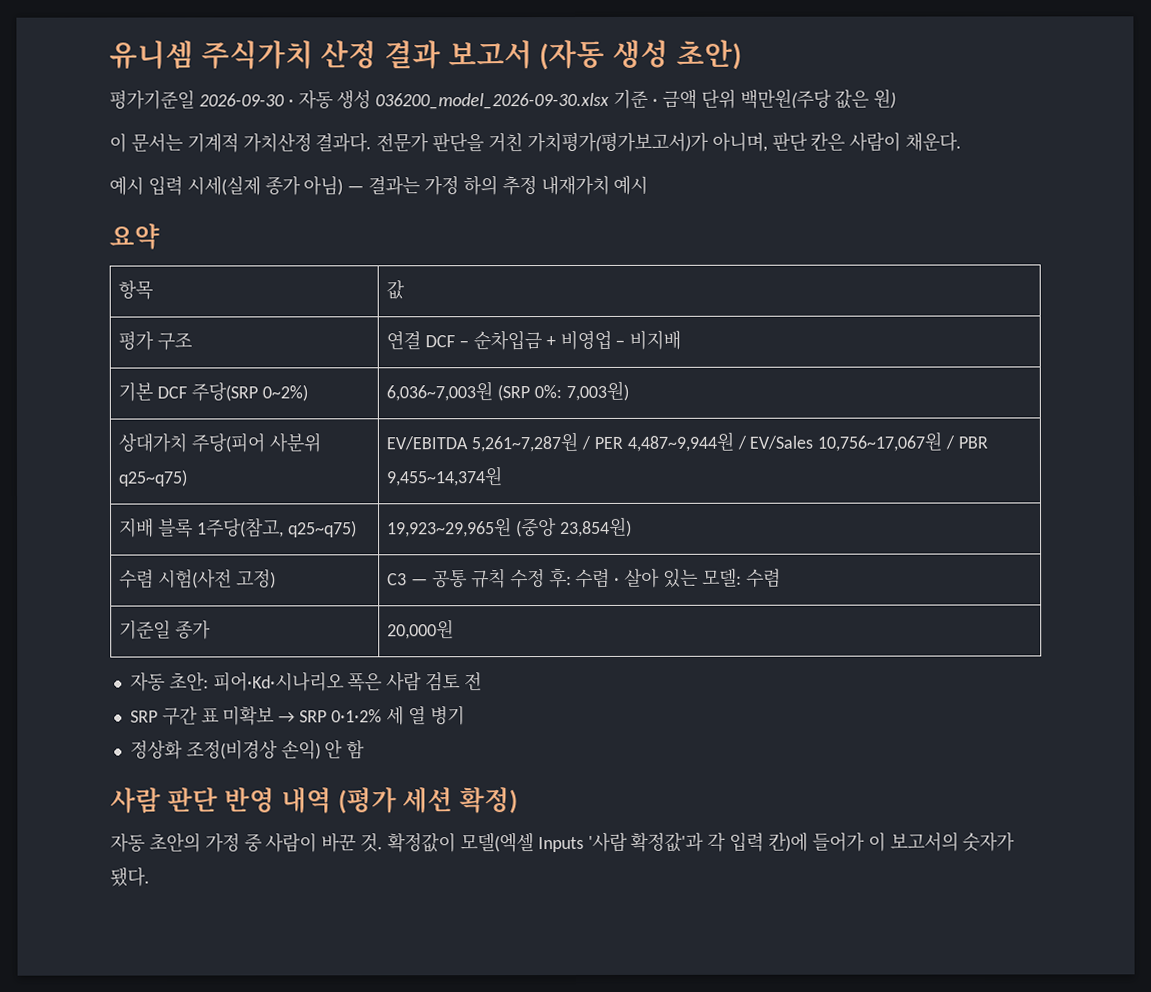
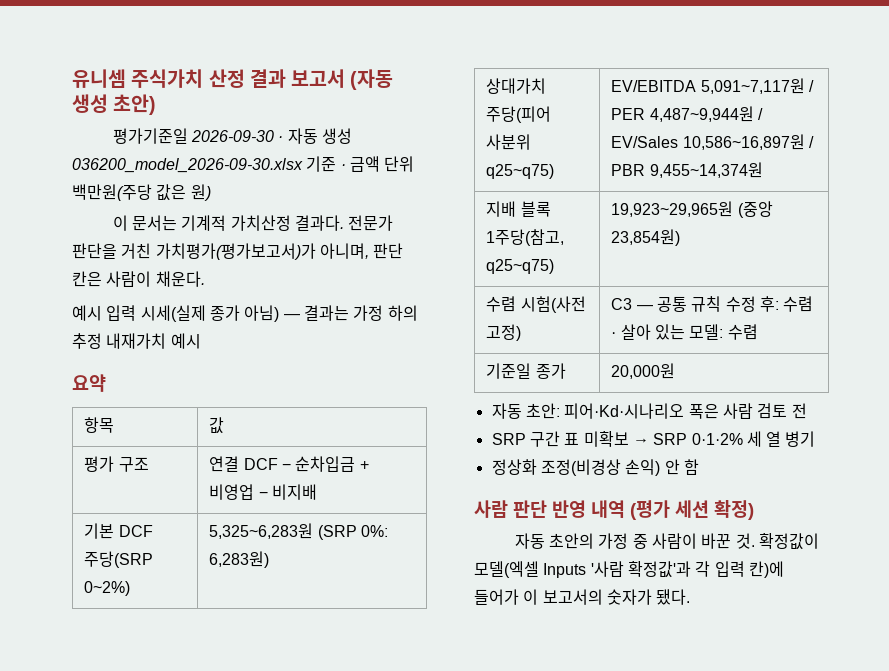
[386,381,494,402] 6,036~7,003원 -> [209,523,314,539] 5,325~6,283원
[565,380,629,402] 7,003원) -> [209,551,270,568] 6,283원)
[471,431,579,453] 5,261~7,287원 -> [700,78,805,94] 5,091~7,117원
[817,431,943,452] 10,756~17,067원 -> [682,134,805,150] 10,586~16,897원

